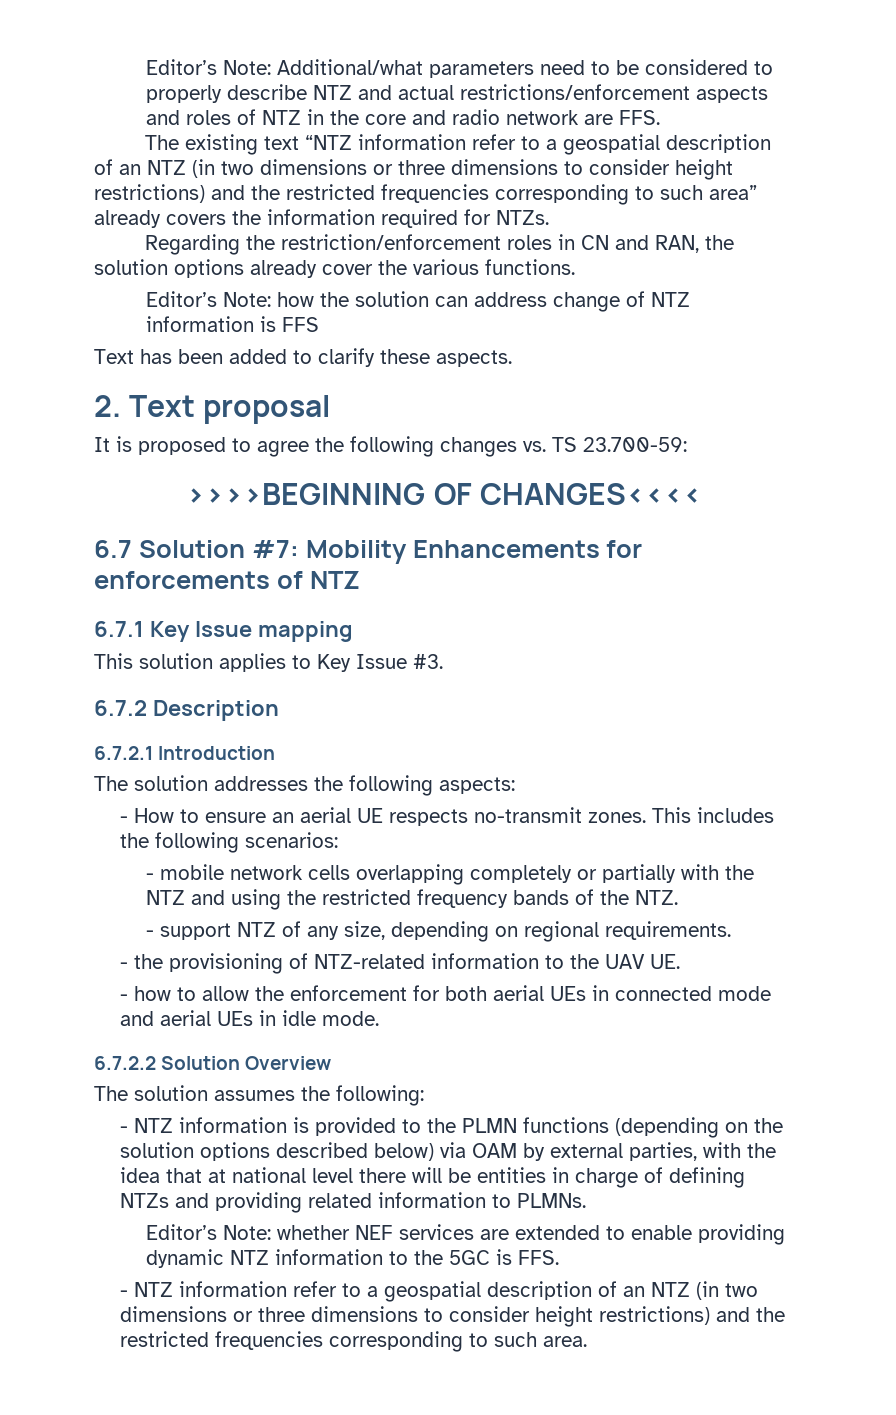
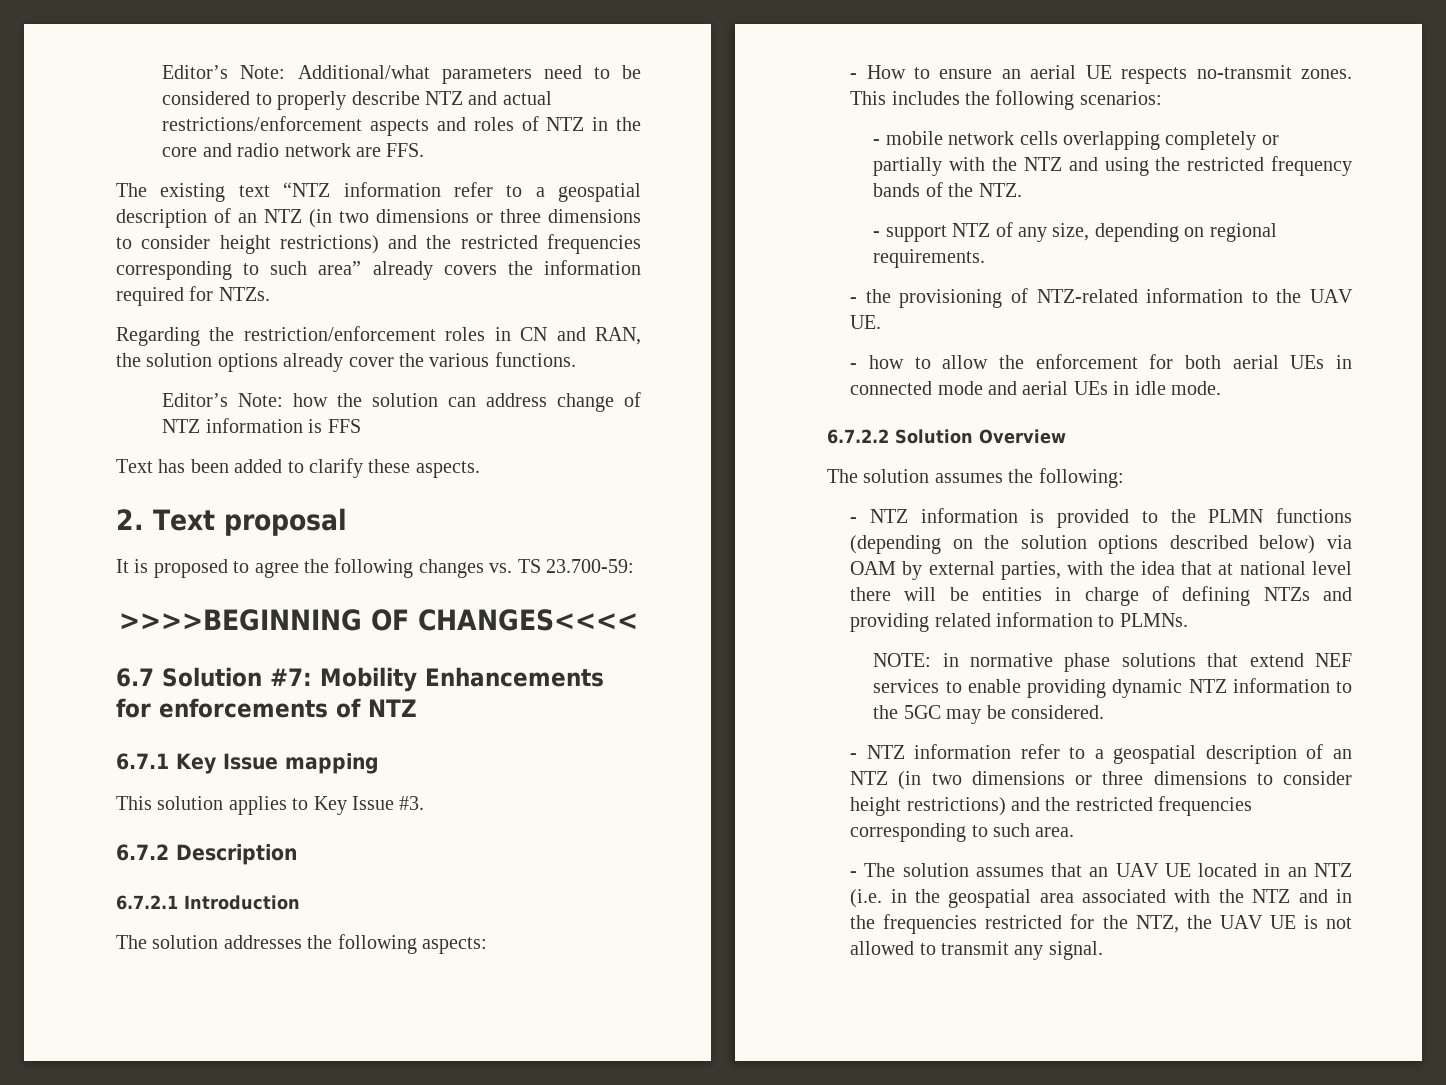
[146,1224,601,1240] Editor’s Note: whether NEF services are extended -> [873,653,1352,672] [873,679,940,693] NOTE: in normative phase solutions that extend NEF services
[496,1249,560,1265] is FFS. -> [946,705,1104,724] may be considered.
(588, 1341) none -> [850,863,1352,877] [850,889,1352,908] [850,914,1352,934] [850,941,1103,960] // - The solution assumes that an UAV UE located in an NTZ (i.e. in the geospatial area associated with the NTZ and in the frequencies restricted for the NTZ, the UAV UE is not allowed to transmit any signal.

